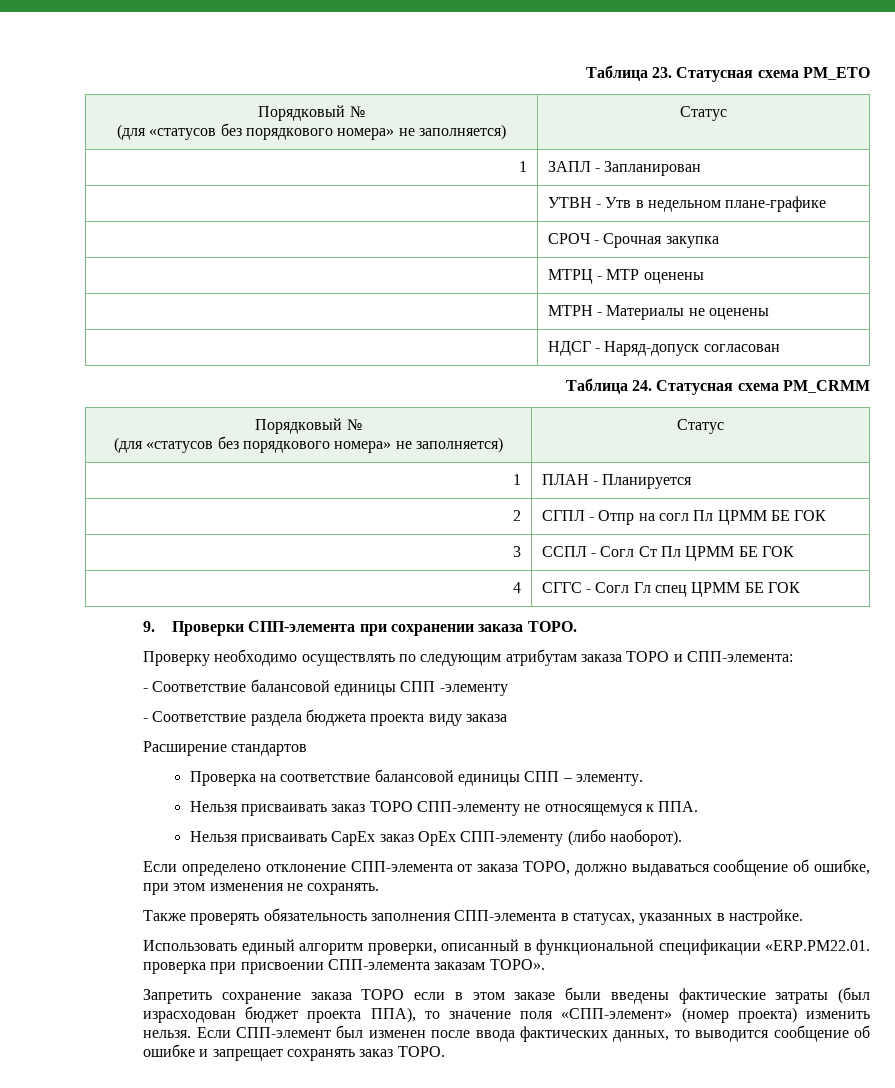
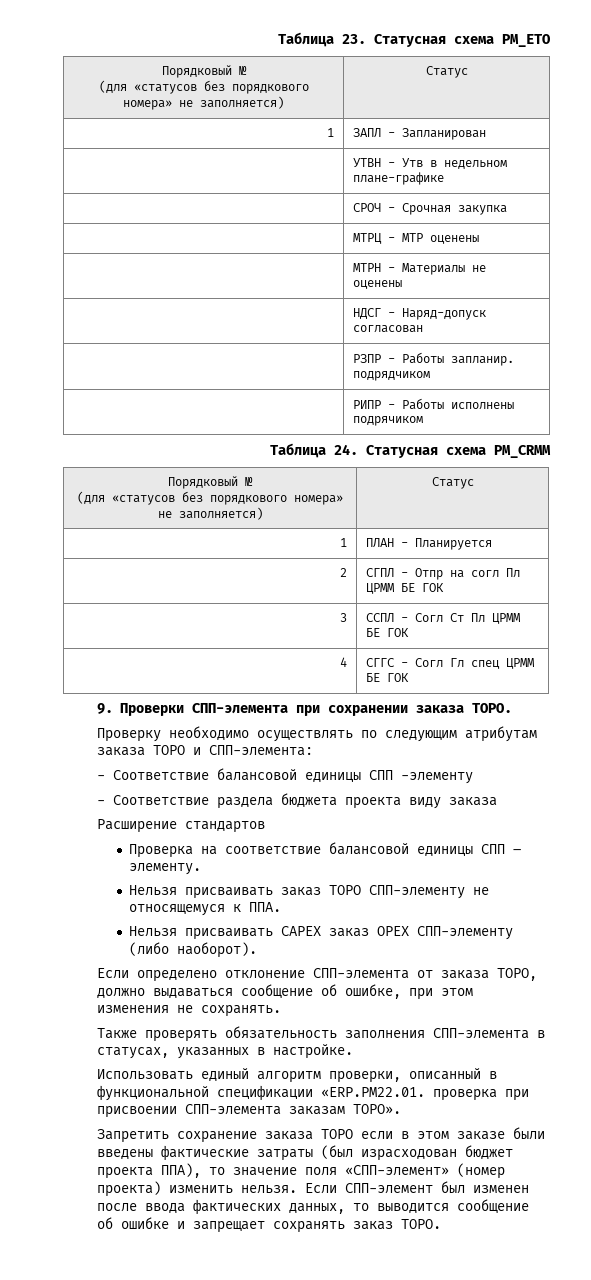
(780, 348) none -> [352,352,514,366] [352,371,430,381] [352,398,514,410] [352,416,423,426] // | РЗПР - Работы запланир. подрядчиком // | РИПР - Работы исполнены подрячиком
[331,831,457,846] CapEx заказ OpEx -> [280,926,409,937] CAPEX заказ OPEX

